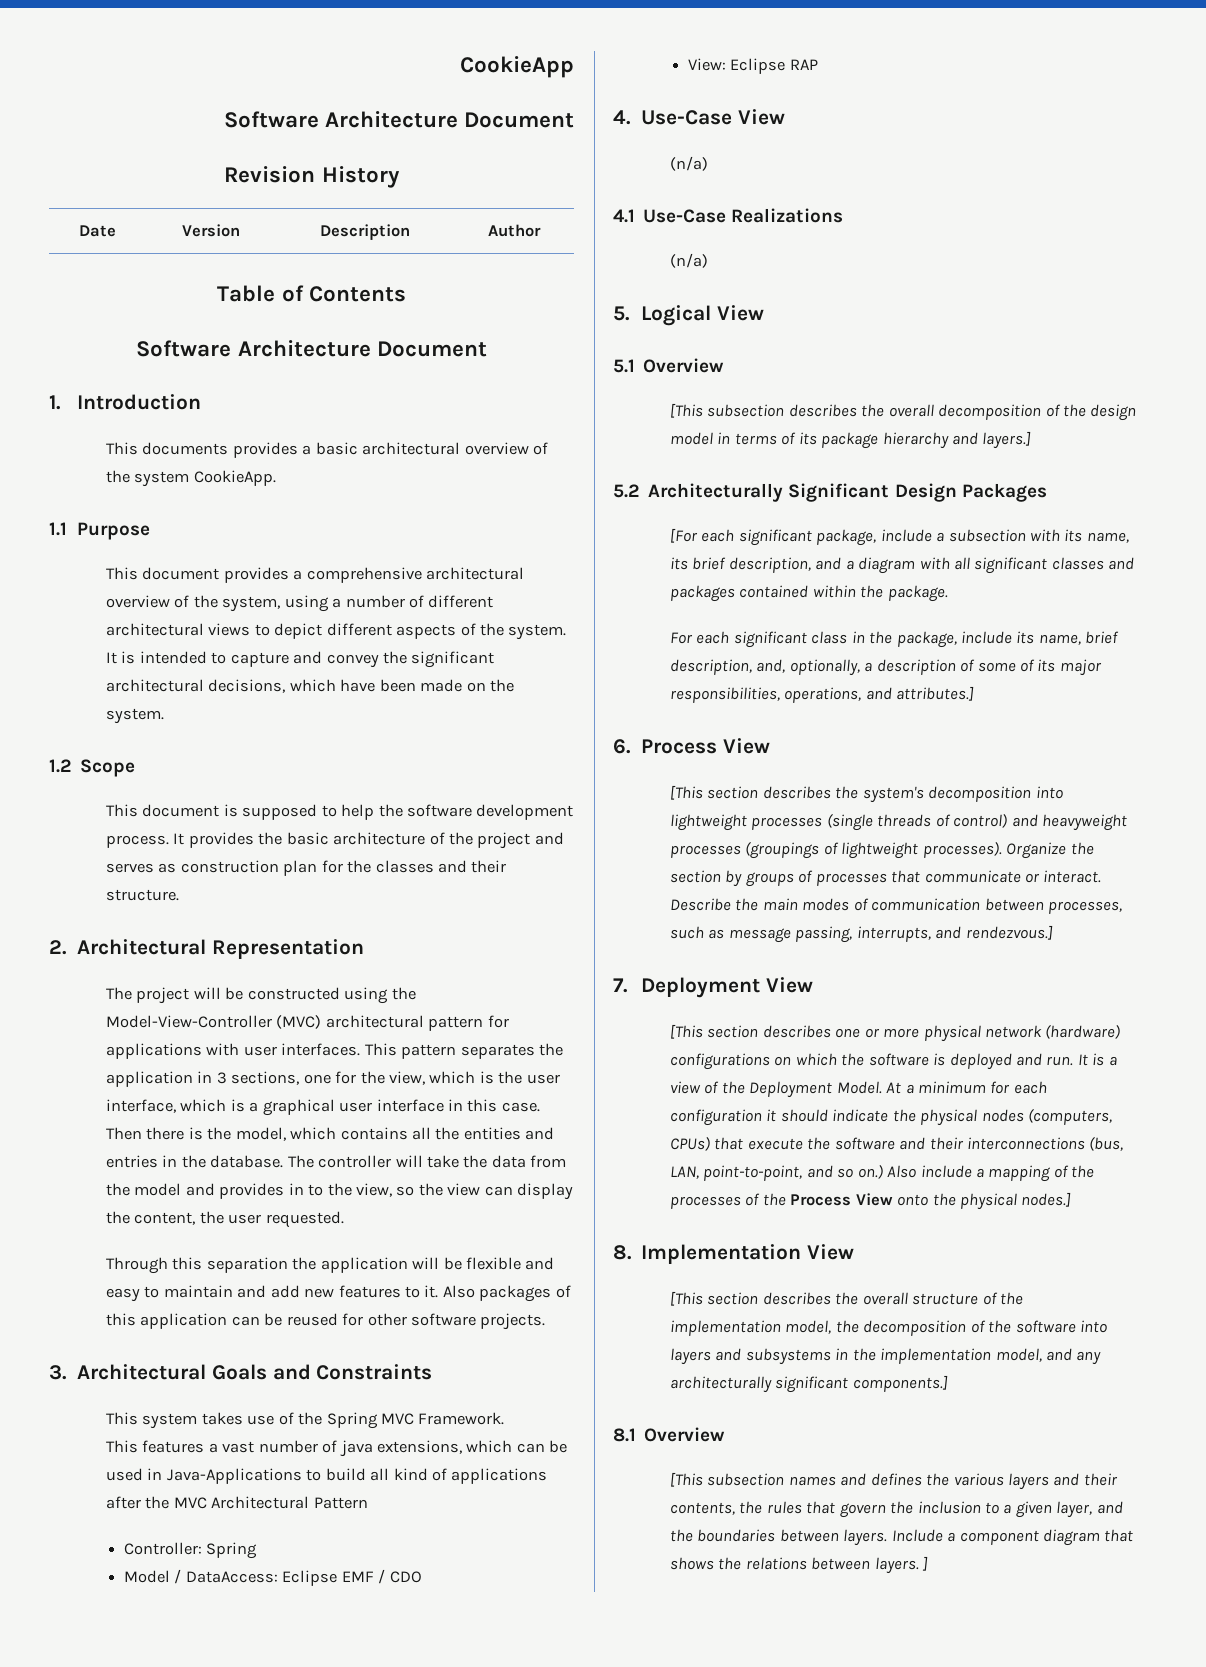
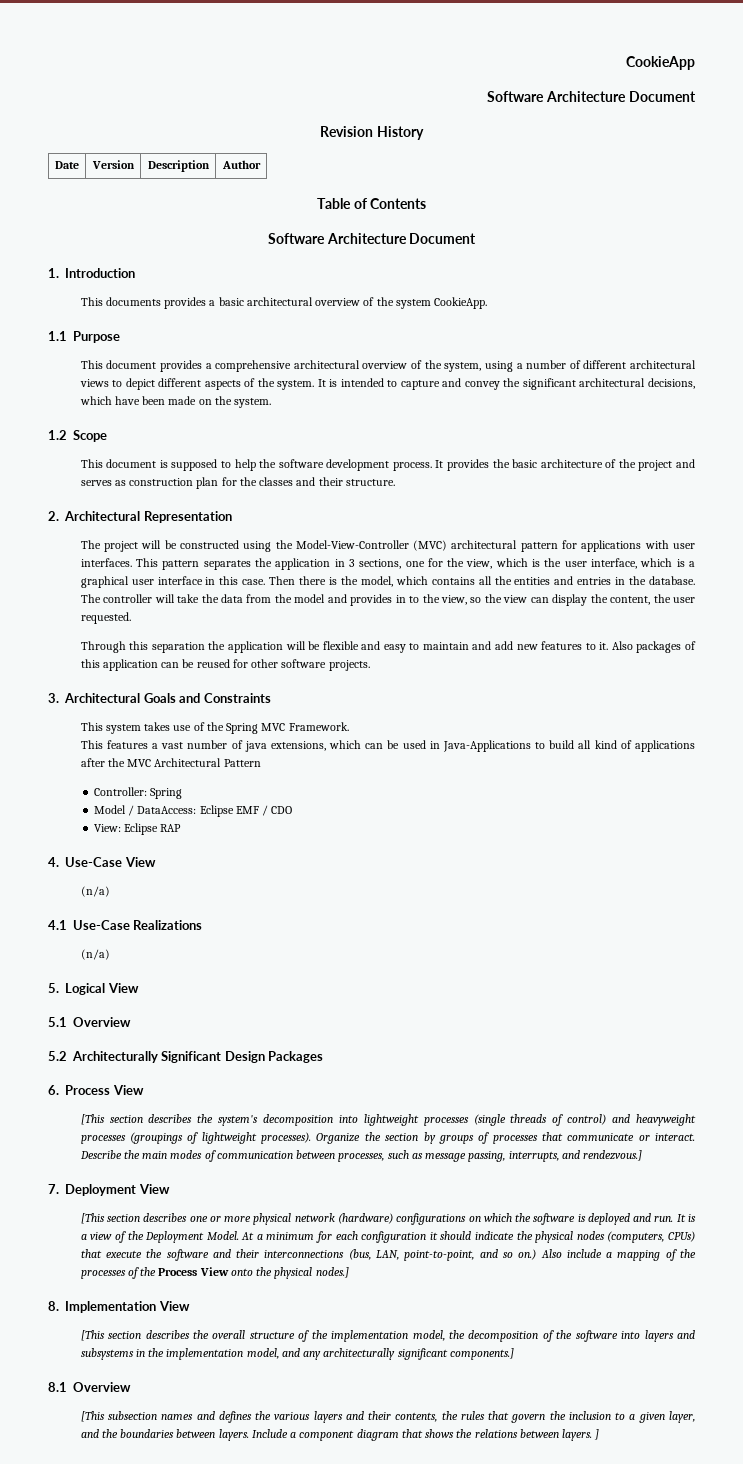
[669,403,1137,421] [669,431,1032,449] // [This subsection describes the overall decomposition of the design model in terms of its package hierarchy and layers.] -> (131, 1022) none
[669,528,1129,546] [669,557,1135,574] [669,585,948,602] [669,631,1120,648] [669,659,1102,676] [669,686,975,703] // [For each significant package, include a subsection with its name, its brief description, and a diagram with all significant classes and packages contained within the package. // For each significant class in the package, include its name, brief description, and, optionally, a description of some of its major responsibilities, operations, and attributes.] -> (324, 1057) none

